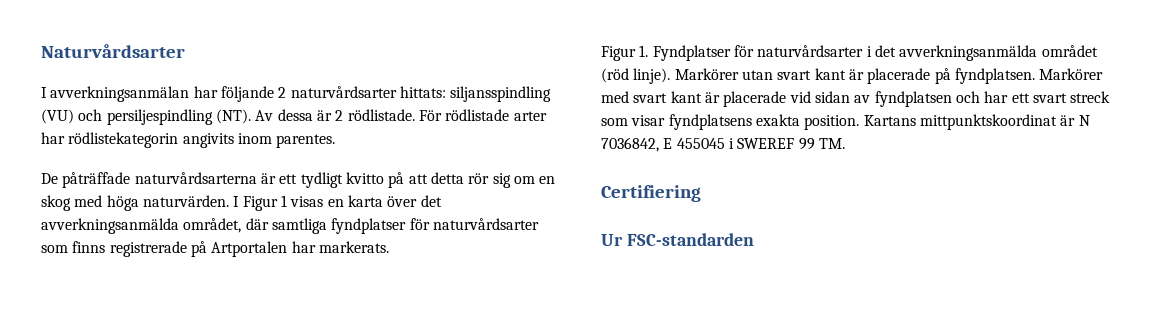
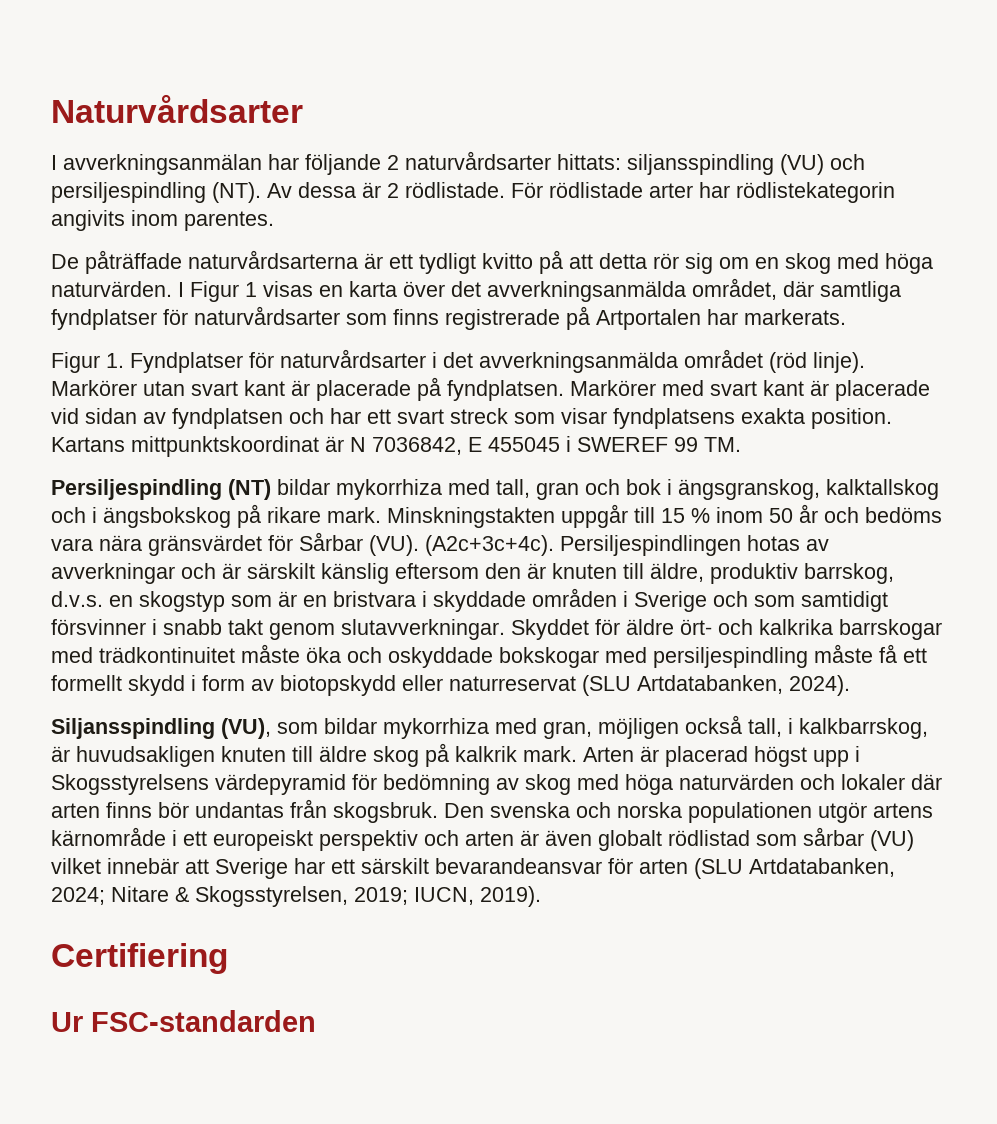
(845, 143) none -> [51,479,939,500] [51,504,942,528] [51,532,829,556] [51,563,894,584] [51,588,888,612] [51,619,942,640] [51,644,927,668] [51,675,850,696] [51,715,928,739] [51,743,860,767] [51,774,942,795] [51,799,933,823] [51,827,914,851] [51,858,895,879] [51,886,541,907] // Persiljespindling (NT) bildar mykorrhiza med tall, gran och bok i ängsgranskog, kalktallskog och i ängsbokskog på rikare mark. Minskningstakten uppgår till 15 % inom 50 år och bedöms vara nära gränsvärdet för Sårbar (VU). (A2c+3c+4c). Persiljespindlingen hotas av avverkningar och är särskilt känslig eftersom den är knuten till äldre, produktiv barrskog, d.v.s. en skogstyp som är en bristvara i skyddade områden i Sverige och som samtidigt försvinner i snabb takt genom slutavverkningar. Skyddet för äldre ört- och kalkrika barrskogar med trädkontinuitet måste öka och oskyddade bokskogar med persiljespindling måste få ett formellt skydd i form av biotopskydd eller naturreservat (SLU Artdatabanken, 2024). // Siljansspindling (VU), som bildar mykorrhiza med gran, möjligen också tall, i kalkbarrskog, är huvudsakligen knuten till äldre skog på kalkrik mark. Arten är placerad högst upp i Skogsstyrelsens värdepyramid för bedömning av skog med höga naturvärden och lokaler där arten finns bör undantas från skogsbruk. Den svenska och norska populationen utgör artens kärnområde i ett europeiskt perspektiv och arten är även globalt rödlistad som sårbar (VU) vilket innebär att Sverige har ett särskilt bevarandeansvar för arten (SLU Artdatabanken, 2024; Nitare & Skogsstyrelsen, 2019; IUCN, 2019).

